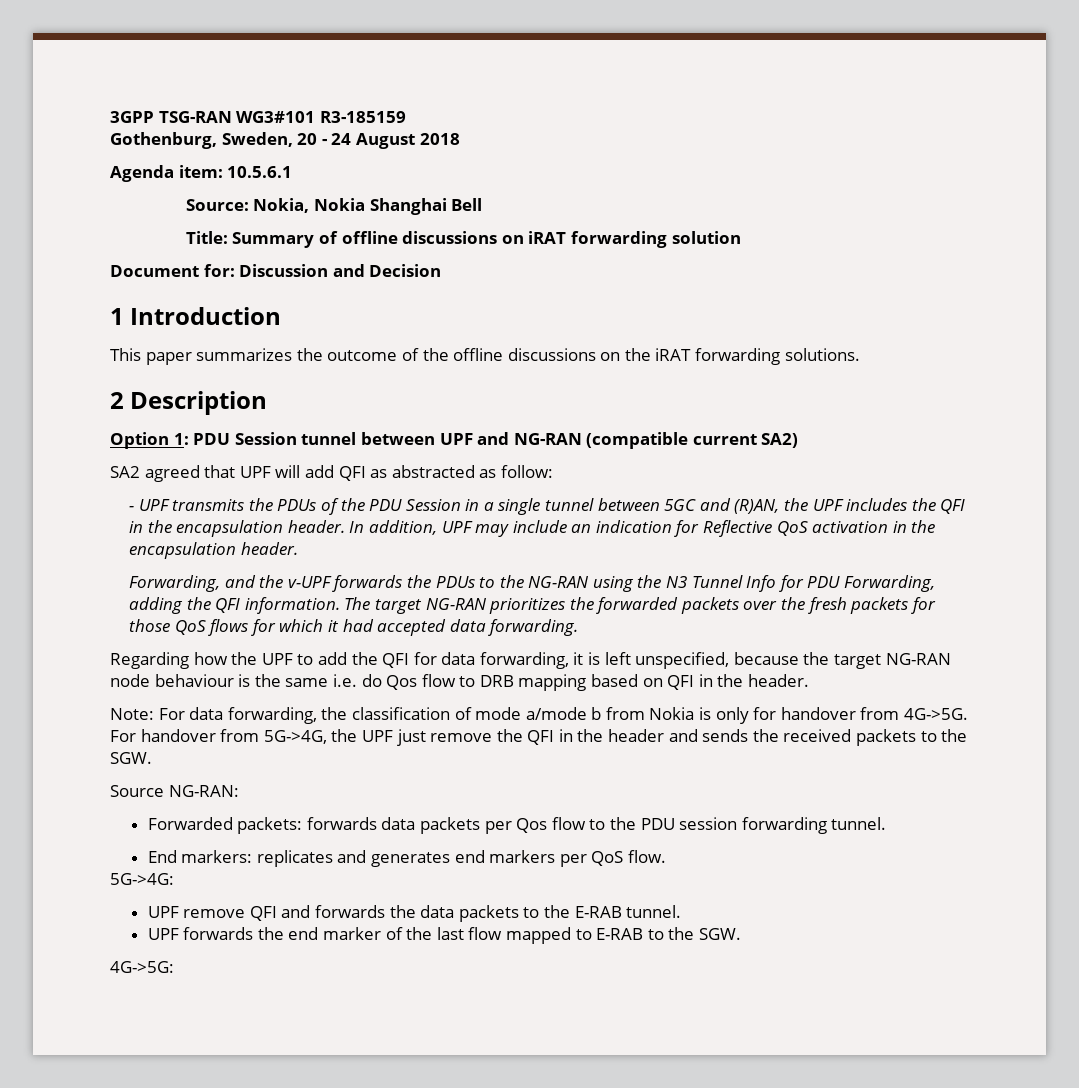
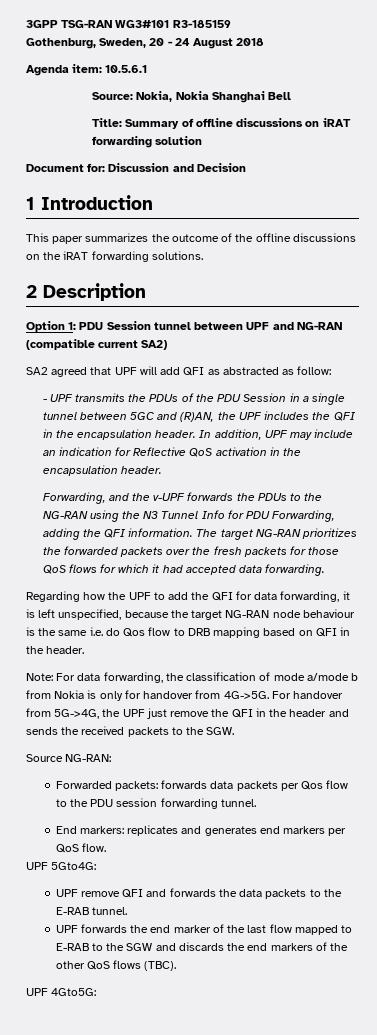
[110,873,174,885] 5G->4G: -> [26,862,97,870] UPF 5Gto4G:
[698,928,741,940] [110,961,174,973] SGW. // 4G->5G: -> [126,942,349,951] [55,960,177,971] [26,988,97,996] SGW and discards the end markers of the other QoS flows (TBC). // UPF 4Gto5G:

